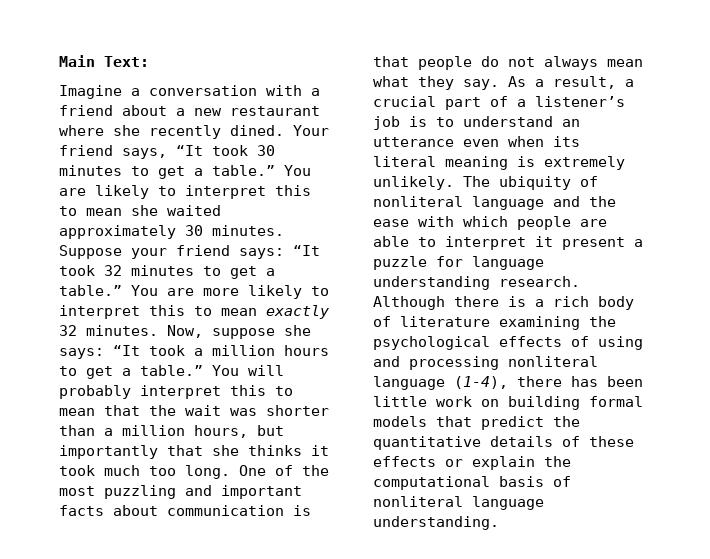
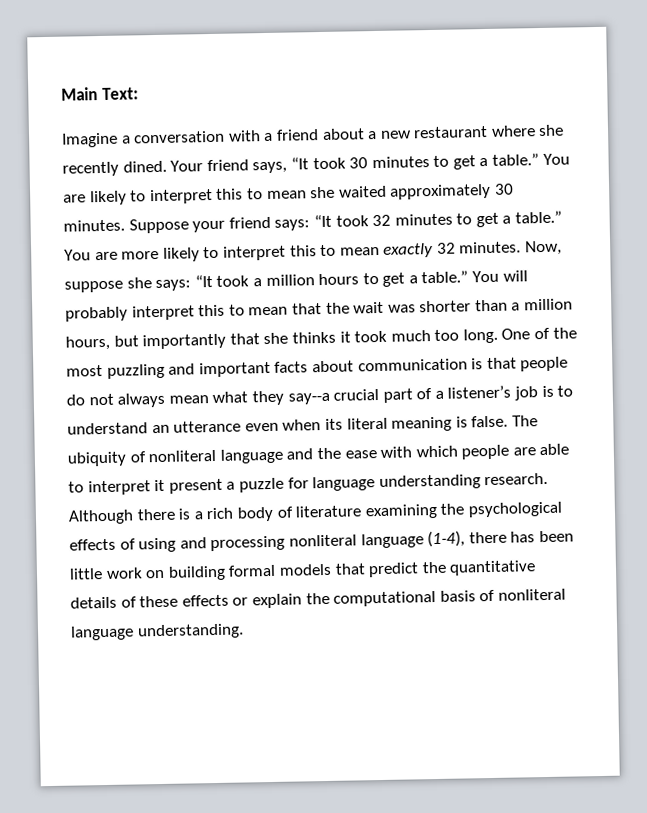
[463,76,634,90] say. As a result, a -> [287,392,330,405] say--a
[544,156,625,170] [373,176,454,190] extremely unlikely. -> [471,415,509,428] false.

